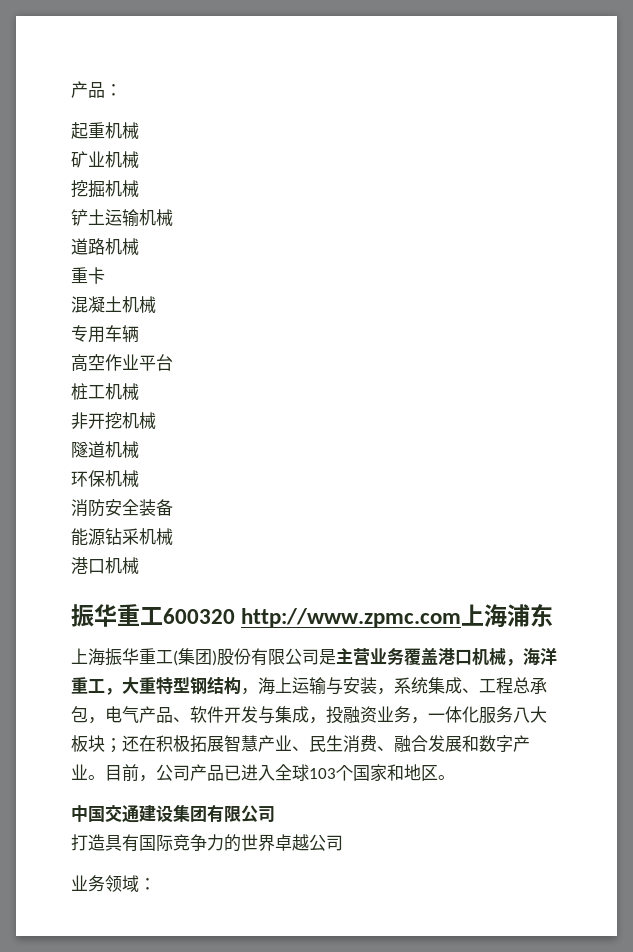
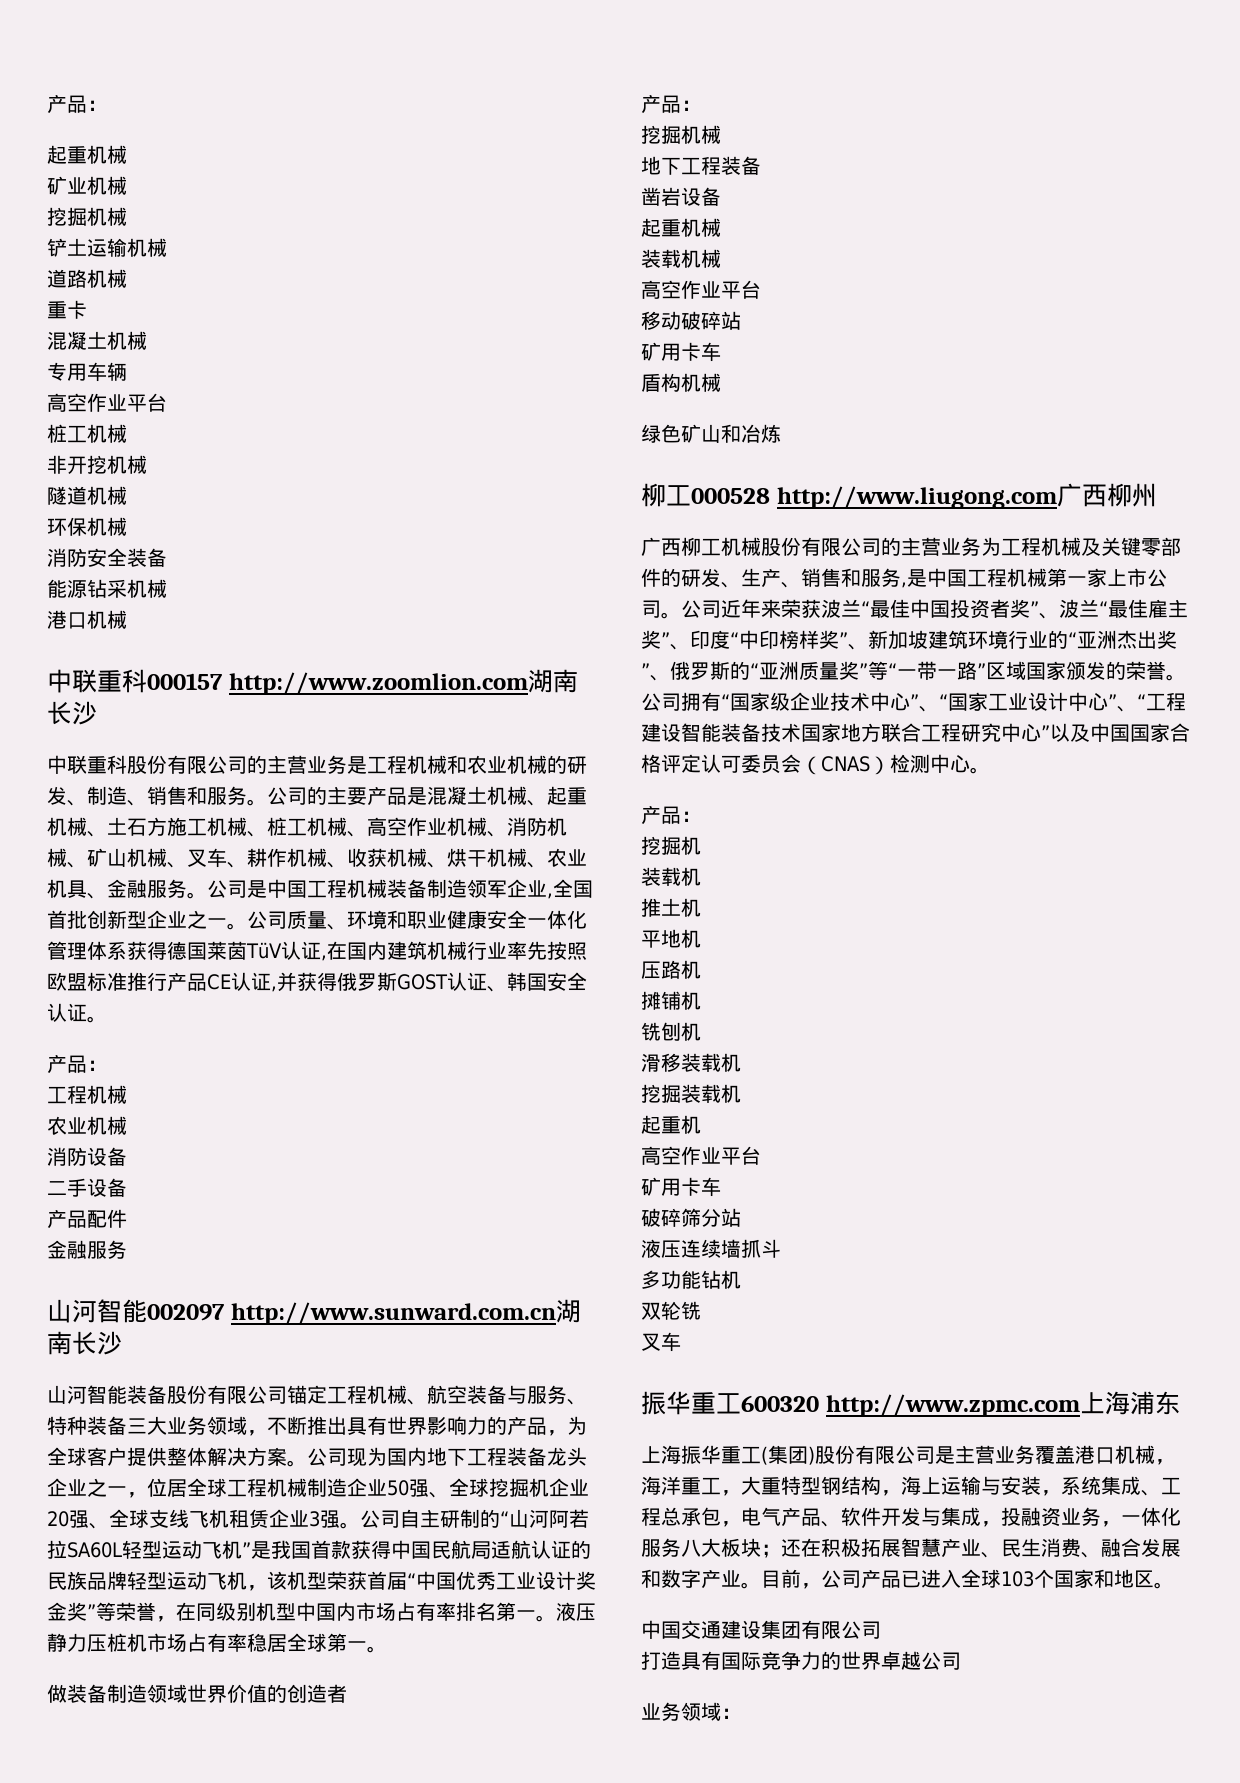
(139, 565) none -> [47,669,578,695] [47,701,97,725] [47,755,587,774] [47,786,587,806] [47,817,567,837] [47,848,587,868] [47,879,593,899] [47,910,587,930] [47,941,587,961] [47,972,587,992] [47,1003,107,1023] [47,1054,107,1073] [47,1085,127,1104] [47,1116,127,1135] [47,1147,127,1166] [47,1178,127,1197] [47,1209,127,1228] [47,1240,127,1259] [47,1299,581,1325] [47,1331,122,1355] [47,1385,587,1405] [47,1416,587,1436] [47,1447,587,1467] [47,1478,589,1498] [47,1509,589,1529] [47,1540,591,1559] [47,1571,596,1591] [47,1602,596,1622] [47,1633,387,1653] [47,1684,347,1703] [641,94,701,113] [641,125,721,144] [641,156,761,175] [641,187,721,206] [641,218,721,237] [641,249,721,268] [641,280,761,299] [641,311,741,330] [641,342,721,362] [641,373,721,392] [641,424,781,443] [641,483,1157,509] [641,537,1181,557] [641,568,1167,588] [641,599,1188,619] [641,630,1177,650] [641,661,1186,681] [641,692,1186,712] [641,723,1190,742] [641,754,990,775] [641,805,701,824] [641,836,701,855] [641,867,701,886] [641,898,701,917] [641,929,701,948] [641,960,701,979] [641,991,701,1010] [641,1022,701,1041] [641,1053,741,1072] [641,1084,741,1103] [641,1115,701,1134] [641,1146,761,1165] [641,1177,721,1197] [641,1208,741,1227] [641,1239,781,1258] [641,1270,741,1289] [641,1301,701,1320] [641,1332,681,1352] // 中联重科000157 http://www.zoomlion.com湖南长沙 // 中联重科股份有限公司的主营业务是工程机械和农业机械的研发、制造、销售和服务。公司的主要产品是混凝土机械、起重机械、土石方施工机械、桩工机械、高空作业机械、消防机械、矿山机械、叉车、耕作机械、收获机械、烘干机械、农业机具、金融服务。公司是中国工程机械装备制造领军企业,全国首批创新型企业之一。公司质量、环境和职业健康安全一体化管理体系获得德国莱茵TüV认证,在国内建筑机械行业率先按照欧盟标准推行产品CE认证,并获得俄罗斯GOST认证、韩国安全认证。 // 产品： // 工程机械 // 农业机械 // 消防设备 // 二手设备 // 产品配件 // 金融服务 // 山河智能002097 http://www.sunward.com.cn湖南长沙 // 山河智能装备股份有限公司锚定工程机械、航空装备与服务、特种装备三大业务领域，不断推出具有世界影响力的产品，为全球客户提供整体解决方案。公司现为国内地下工程装备龙头企业之一，位居全球工程机械制造企业50强、全球挖掘机企业20强、全球支线飞机租赁企业3强。公司自主研制的“山河阿若拉SA60L轻型运动飞机”是我国首款获得中国民航局适航认证的民族品牌轻型运动飞机，该机型荣获首届“中国优秀工业设计奖金奖”等荣誉，在同级别机型中国内市场占有率排名第一。液压静力压桩机市场占有率稳居全球第一。 // 做装备制造领域世界价值的创造者 // 产品： // 挖掘机械 // 地下工程装备 // 凿岩设备 // 起重机械 // 装载机械 // 高空作业平台 // 移动破碎站 // 矿用卡车 // 盾构机械 // 绿色矿山和冶炼 // 柳工000528 http://www.liugong.com广西柳州 // 广西柳工机械股份有限公司的主营业务为工程机械及关键零部件的研发、生产、销售和服务,是中国工程机械第一家上市公司。公司近年来荣获波兰“最佳中国投资者奖”、波兰“最佳雇主奖”、印度“中印榜样奖”、新加坡建筑环境行业的“亚洲杰出奖”、俄罗斯的“亚洲质量奖”等“一带一路”区域国家颁发的荣誉。公司拥有“国家级企业技术中心”、“国家工业设计中心”、“工程建设智能装备技术国家地方联合工程研究中心”以及中国国家合格评定认可委员会（CNAS）检测中心。 // 产品： // 挖掘机 // 装载机 // 推土机 // 平地机 // 压路机 // 摊铺机 // 铣刨机 // 滑移装载机 // 挖掘装载机 // 起重机 // 高空作业平台 // 矿用卡车 // 破碎筛分站 // 液压连续墙抓斗 // 多功能钻机 // 双轮铣 // 叉车

